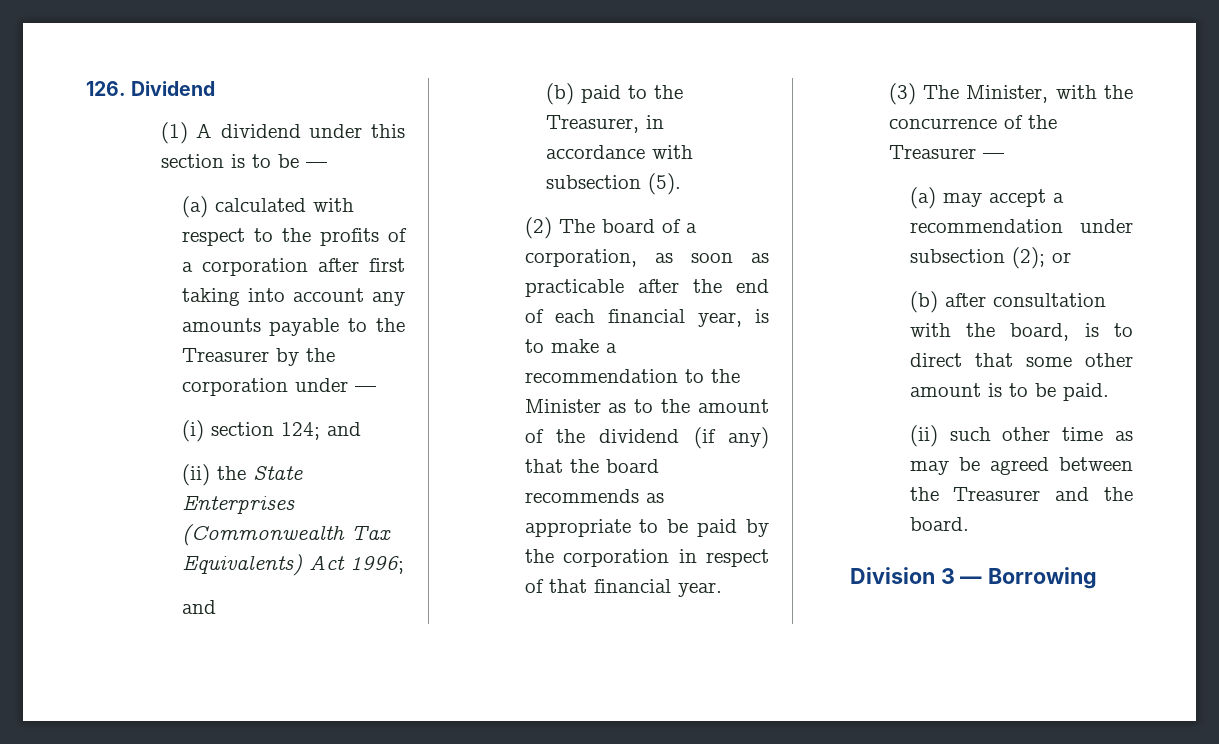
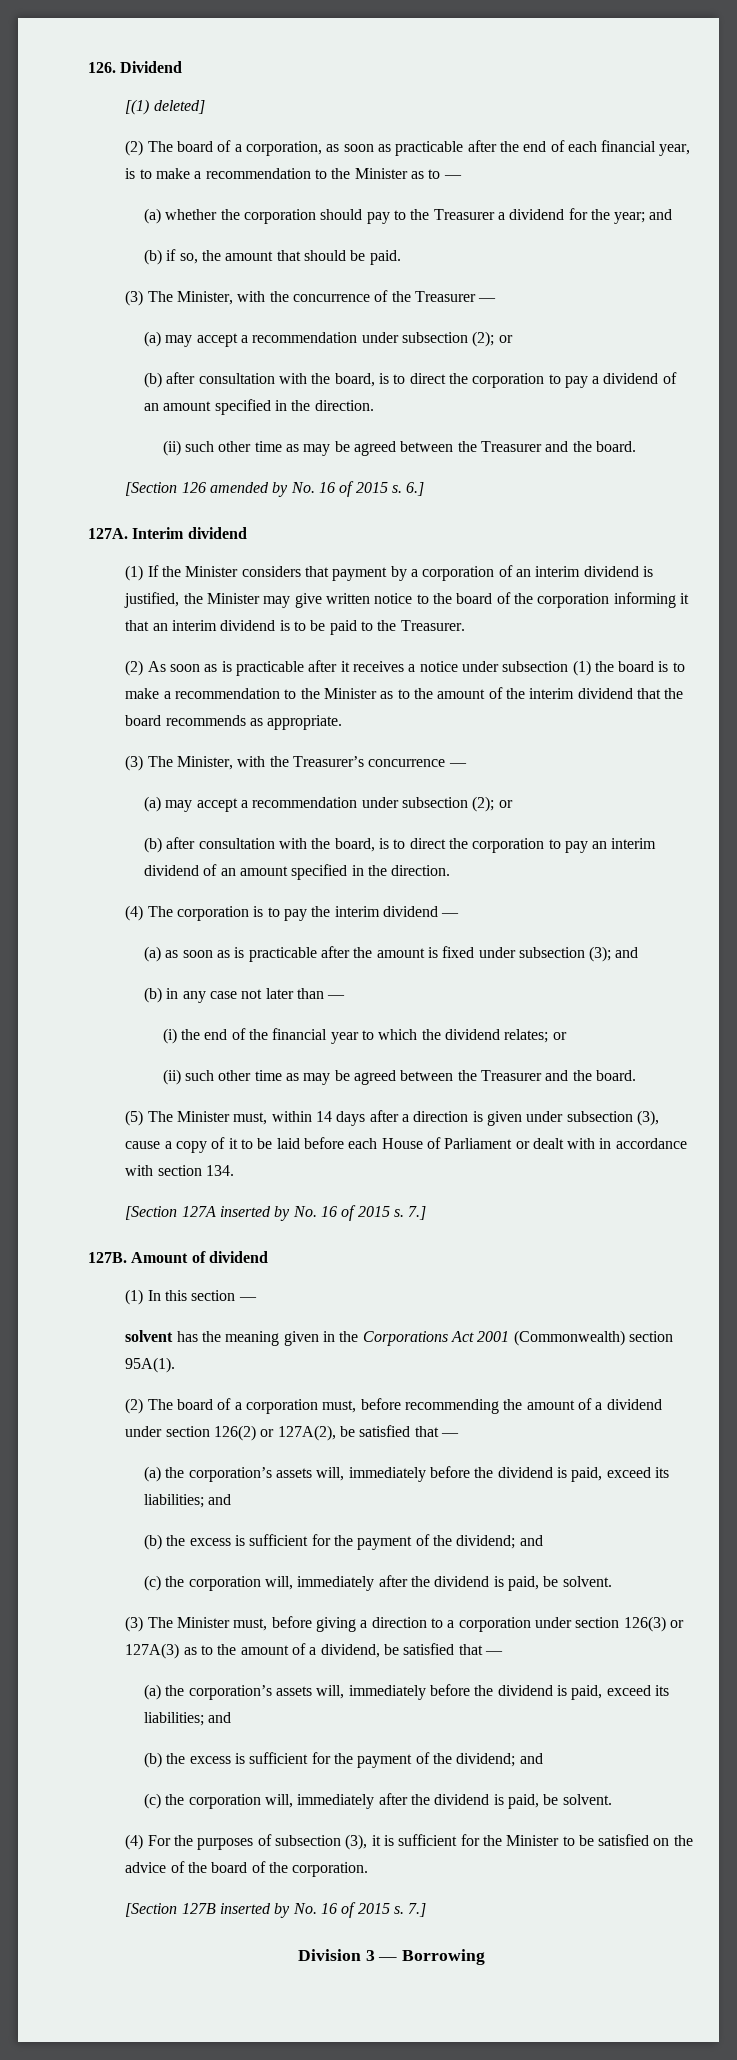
[160,122,405,144] [160,154,327,168] [181,196,354,218] [181,228,407,246] [181,258,405,276] [181,288,405,306] [181,318,405,336] [181,348,335,366] [181,378,376,396] [181,420,361,442] [181,464,303,486] [181,496,295,514] [181,524,391,546] [181,554,404,576] [181,600,216,614] [545,83,683,105] [545,115,664,133] [545,145,693,159] [545,173,681,195] (1) A dividend under this section is to be — // (a) calculated with respect to the profits of a corporation after first taking into account any amounts payable to the Treasurer by the corporation under — // (i) section 124; and // (ii) the State Enterprises (Commonwealth Tax Equivalents) Act 1996; // and // (b) paid to the Treasurer, in accordance with subsection (5). -> [125,99,205,115] [(1) deleted]
[661,399,769,413] [524,427,769,449] [524,459,659,473] [524,489,664,503] [524,519,769,537] [524,549,769,567] [524,579,722,597] the amount of the dividend (if any) that the board recommends as appropriate to be paid by the corporation in respect of that financial year. -> [443,175,462,179] [143,208,673,224] [143,249,401,265] — // (a) whether the corporation should pay to the Treasurer a dividend for the year; and // (b) if so, the amount that should be paid.
[974,353,1133,367] [909,383,1109,401] that some other amount is to be paid. -> [448,372,677,388] [143,399,374,415] the corporation to pay a dividend of an amount specified in the direction.
(969, 524) none -> [125,481,425,497] [88,527,247,539] [125,565,653,581] [124,592,689,608] [125,620,465,635] [125,660,685,676] [125,687,684,699] [125,715,343,730] [125,755,467,771] [143,796,513,812] [143,837,657,853] [143,864,451,880] [125,905,460,921] [143,946,639,962] [143,987,346,1003] [162,1028,567,1044] [162,1069,636,1085] [125,1110,659,1126] [125,1137,687,1153] [125,1165,234,1176] [125,1205,427,1221] [88,1251,268,1263] [125,1289,257,1305] [125,1330,673,1346] [125,1357,176,1373] [125,1398,662,1414] [125,1425,459,1441] [143,1466,669,1482] [143,1494,232,1508] [143,1534,543,1550] [143,1575,612,1591] [125,1616,684,1632] [125,1643,503,1659] [143,1684,669,1700] [143,1712,232,1726] [143,1752,543,1768] [143,1793,612,1809] [125,1834,693,1850] [125,1861,369,1877] [125,1902,427,1918] // [Section 126 amended by No. 16 of 2015 s. 6.] // 127A. Interim dividend // (1) If the Minister considers that payment by a corporation of an interim dividend is justified, the Minister may give written notice to the board of the corporation informing it that an interim dividend is to be paid to the Treasurer. // (2) As soon as is practicable after it receives a notice under subsection (1) the board is to make a recommendation to the Minister as to the amount of the interim dividend that the board recommends as appropriate. // (3) The Minister, with the Treasurer’s concurrence — // (a) may accept a recommendation under subsection (2); or // (b) after consultation with the board, is to direct the corporation to pay an interim dividend of an amount specified in the direction. // (4) The corporation is to pay the interim dividend — // (a) as soon as is practicable after the amount is fixed under subsection (3); and // (b) in any case not later than — // (i) the end of the financial year to which the dividend relates; or // (ii) such other time as may be agreed between the Treasurer and the board. // (5) The Minister must, within 14 days after a direction is given under subsection (3), cause a copy of it to be laid before each House of Parliament or dealt with in accordance with section 134. // [Section 127A inserted by No. 16 of 2015 s. 7.] // 127B. Amount of dividend // (1) In this section — // solvent has the meaning given in the Corporations Act 2001 (Commonwealth) section 95A(1). // (2) The board of a corporation must, before recommending the amount of a dividend under section 126(2) or 127A(2), be satisfied that — // (a) the corporation’s assets will, immediately before the dividend is paid, exceed its liabilities; and // (b) the excess is sufficient for the payment of the dividend; and // (c) the corporation will, immediately after the dividend is paid, be solvent. // (3) The Minister must, before giving a direction to a corporation under section 126(3) or 127A(3) as to the amount of a dividend, be satisfied that — // (a) the corporation’s assets will, immediately before the dividend is paid, exceed its liabilities; and // (b) the excess is sufficient for the payment of the dividend; and // (c) the corporation will, immediately after the dividend is paid, be solvent. // (4) For the purposes of subsection (3), it is sufficient for the Minister to be satisfied on the advice of the board of the corporation. // [Section 127B inserted by No. 16 of 2015 s. 7.]

